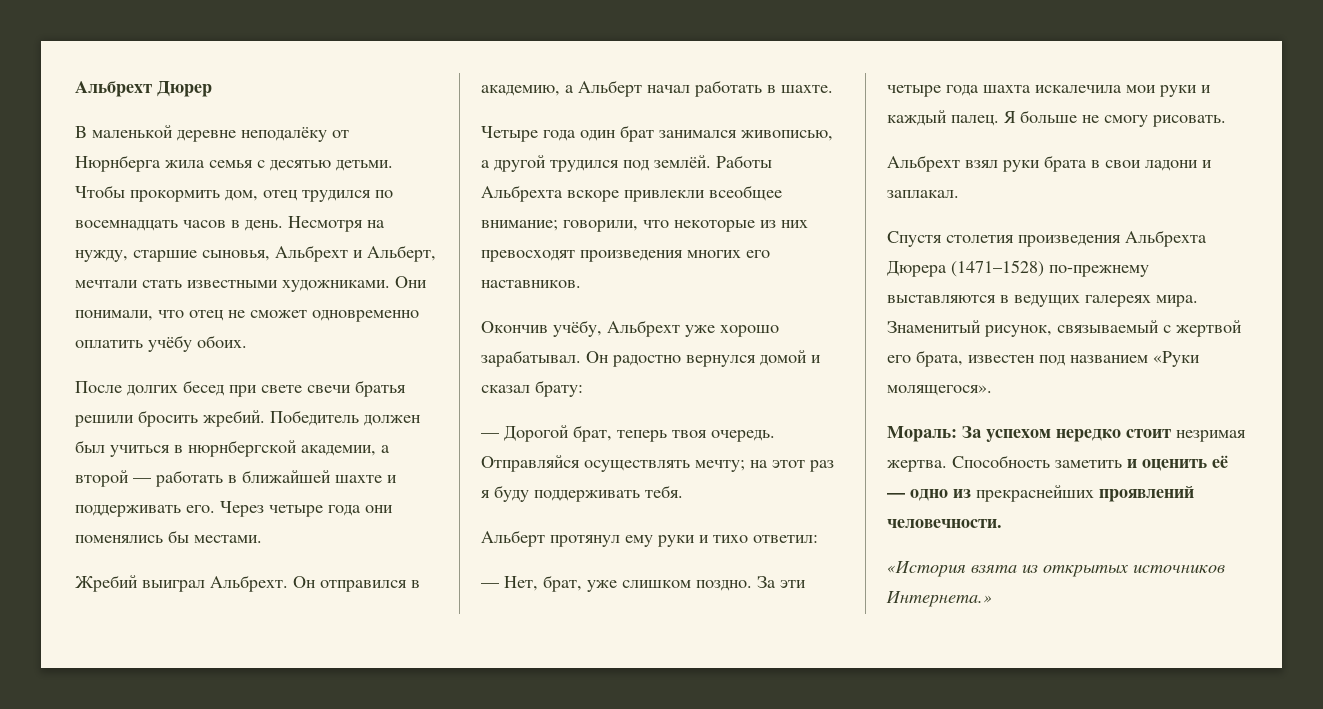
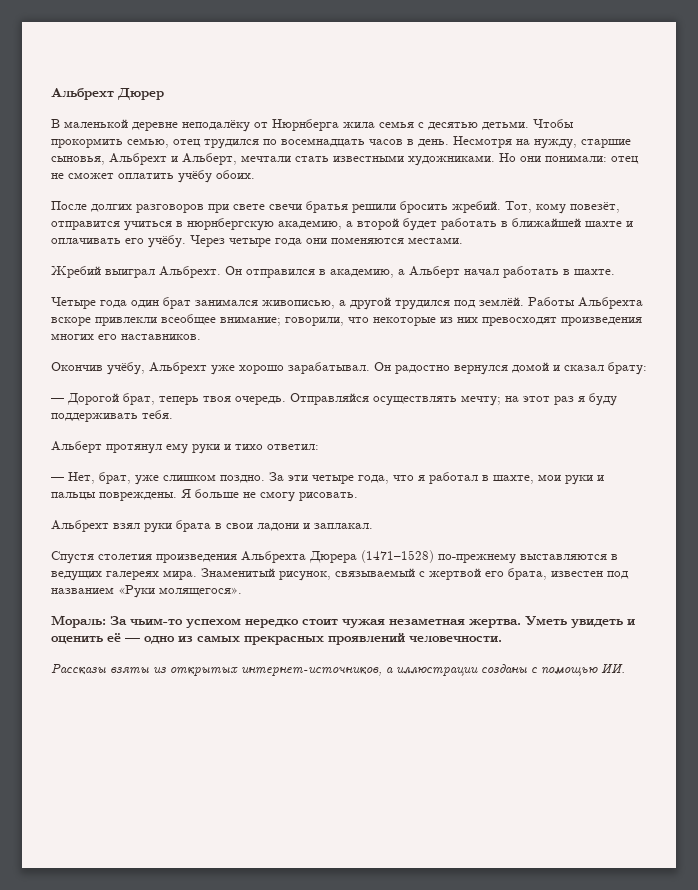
[225,190,258,201] дом, -> [127,138,169,148] семью,
[395,276,427,288] [75,310,184,321] Они понимали, что -> [499,153,607,162] Но они понимали:
[312,310,419,322] одновременно -> (114, 175) none
[183,380,224,396] бесед -> [136,204,204,213] разговоров
[270,410,421,426] [75,440,376,457] Победитель должен был учиться в нюрнбергской академии, -> [505,201,620,214] [51,218,342,231] Тот, кому повезёт, отправится учиться в нюрнбергскую академию,
[133,478,151,483] — -> [403,218,437,231] будет
[75,505,215,517] поддерживать его. -> [51,235,186,248] оплачивать его учёбу.
[75,530,189,543] поменялись бы -> [331,237,404,244] поменяются
[946,85,1122,96] года шахта искалечила -> [358,472,534,484] года, что я работал в шахте,
[887,110,999,126] каждый палец. -> [51,492,177,501] пальцы повреждены.
(982, 432) none -> [130,618,183,625] чьим-то
[1176,430,1246,442] [887,455,1122,472] незримая жертва. Способность заметить -> [342,616,623,628] чужая незаметная жертва. Уметь увидеть
[976,485,1094,502] прекраснейших -> [197,635,324,645] самых прекрасных
[887,561,1225,577] [886,591,992,607] «История взята из открытых источников Интернета.» -> [51,664,625,676] Рассказы взяты из открытых интернет-источников, а иллюстрации созданы с помощью ИИ.

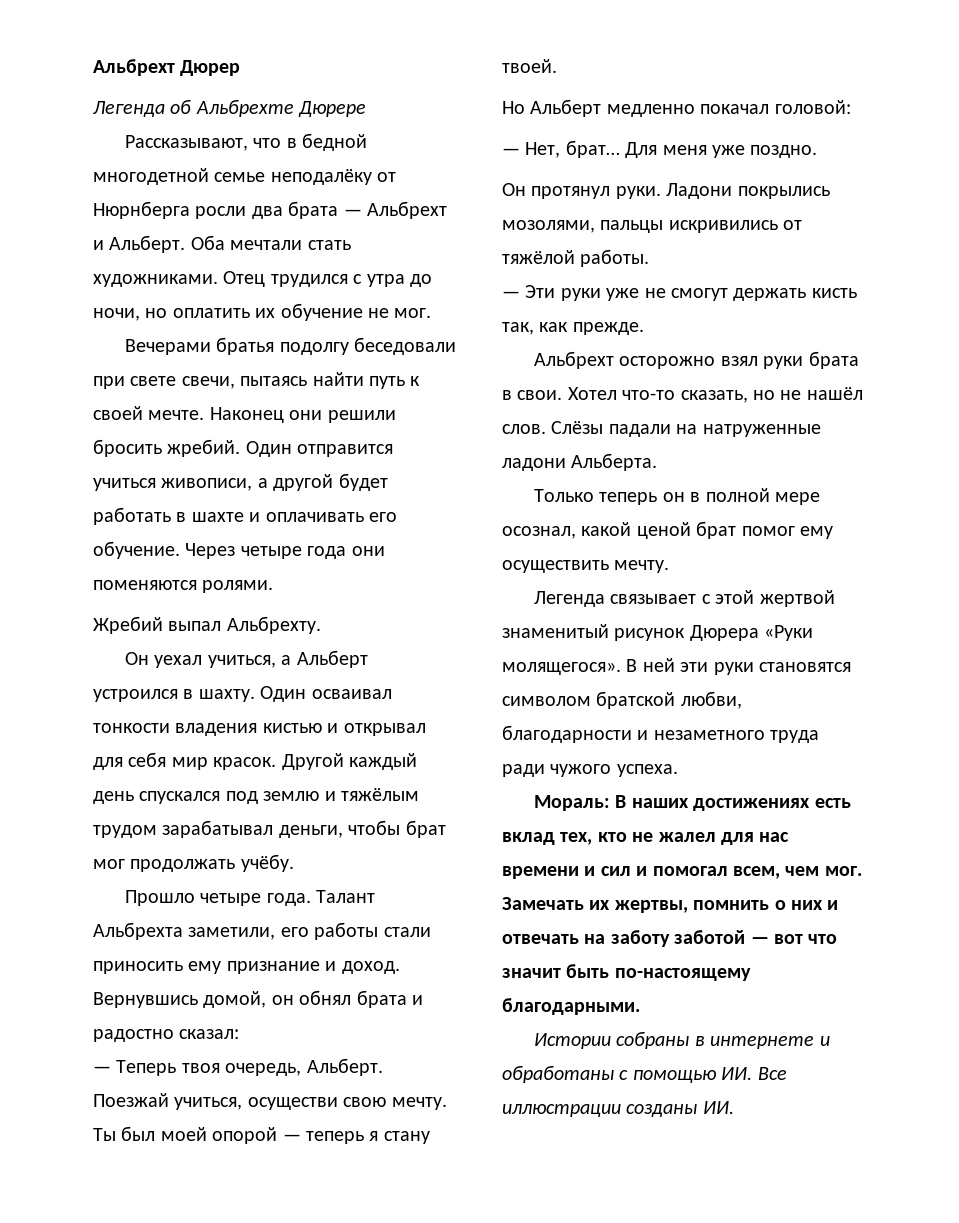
[51,119,574,132] [51,136,631,149] [51,153,639,166] [51,170,255,183] [51,201,620,214] [51,218,399,231] В маленькой деревне неподалёку от Нюрнберга жила семья с десятью детьми. Чтобы прокормить семью, отец трудился по восемнадцать часов в день. Несмотря на нужду, старшие сыновья, Альбрехт и Альберт, мечтали стать известными художниками. Но они понимали: отец не сможет оплатить учёбу обоих. // После долгих разговоров при свете свечи братья решили бросить жребий. Тот, кому повезёт, отправится учиться в нюрнбергскую академию, а второй -> [93,99,367,117] [125,133,368,151] [93,168,397,185] [93,201,447,219] [93,235,351,253] [93,271,432,287] [93,303,432,321] [125,337,457,355] [93,372,421,389] [93,406,396,423] [93,439,394,457] [93,474,334,491] Легенда об Альбрехте Дюрере // Рассказывают, что в бедной многодетной семье неподалёку от Нюрнберга росли два брата — Альбрехт и Альберт. Оба мечтали стать художниками. Отец трудился с утра до ночи, но оплатить их обучение не мог. // Вечерами братья подолгу беседовали при свете свечи, пытаясь найти путь к своей мечте. Наконец они решили бросить жребий. Один отправится учиться живописи, а другой
[512,218,581,227] ближайшей -> (187, 517) none
[148,235,186,248] учёбу. -> [93,541,180,559] обучение.
[408,237,463,244] местами. -> [202,580,274,593] ролями.
[105,266,615,278] [51,297,643,310] [51,314,642,326] [51,333,201,340] [51,362,647,375] [51,393,617,406] [51,410,173,422] [51,441,319,454] [51,472,604,485] [51,489,358,502] [51,520,109,532] выиграл Альбрехт. Он отправился в академию, а Альберт начал работать в шахте. // Четыре года один брат занимался живописью, а другой трудился под землёй. Работы Альбрехта вскоре привлекли всеобщее внимание; говорили, что некоторые из них превосходят произведения многих его наставников. // Окончив учёбу, Альбрехт уже хорошо зарабатывал. Он радостно вернулся домой и сказал брату: // — Дорогой брат, теперь твоя очередь. Отправляйся осуществлять мечту; на этот раз я буду поддерживать тебя. // Альберт протянул ему руки и тихо ответил: // — Нет, брат, уже слишком поздно. За эти четыре года, что я работал в шахте, мои руки и пальцы повреждены. Я больше не смогу рисовать. // Альбрехт -> [168,616,321,634] [125,650,368,668] [93,686,392,702] [93,723,426,736] [93,752,417,770] [93,788,419,804] [93,820,446,838] [93,854,294,872] [125,890,376,906] [93,922,431,940] [93,961,400,974] [93,990,423,1008] [93,1029,240,1042] [93,1058,383,1076] [93,1093,447,1110] [93,1126,430,1144] [502,59,557,73] [502,99,851,117] [502,140,818,158] [502,183,830,199] [502,220,803,233] [502,249,650,267] [502,285,857,301] [502,322,644,335] [534,351,716,369] выпал Альбрехту. // Он уехал учиться, а Альберт устроился в шахту. Один осваивал тонкости владения кистью и открывал для себя мир красок. Другой каждый день спускался под землю и тяжёлым трудом зарабатывал деньги, чтобы брат мог продолжать учёбу. // Прошло четыре года. Талант Альбрехта заметили, его работы стали приносить ему признание и доход. Вернувшись домой, он обнял брата и радостно сказал: // — Теперь твоя очередь, Альберт. Поезжай учиться, осуществи свою мечту. Ты был моей опорой — теперь я стану твоей. // Но Альберт медленно покачал головой: // — Нет, брат… Для меня уже поздно. // Он протянул руки. Ладони покрылись мозолями, пальцы искривились от тяжёлой работы. // — Эти руки уже не смогут держать кисть так, как прежде. // Альбрехт осторожно
[226,523,373,531] [51,550,618,564] [51,568,629,581] [51,585,242,598] [51,615,635,628] [51,633,502,645] [51,664,598,676] свои ладони и заплакал. // Спустя столетия произведения Альбрехта Дюрера (1471–1528) по-прежнему выставляются в ведущих галереях мира. Знаменитый рисунок, связываемый с жертвой его брата, известен под названием «Руки молящегося». // Мораль: За чьим-то успехом нередко стоит чужая незаметная жертва. Уметь увидеть и оценить её — одно из самых прекрасных проявлений человечности. // Рассказы взяты из открытых интернет-источников, а иллюстрации созданы с помощью -> [517,387,863,403] [502,421,821,437] [502,453,658,471] [534,488,821,505] [502,521,833,539] [502,560,670,573] [534,590,835,607] [502,624,814,641] [502,658,851,675] [502,691,742,709] [502,725,820,743] [502,764,678,777] [534,795,851,811] [502,832,790,845] [502,866,862,879] [502,897,839,913] [502,930,838,947] [502,964,751,981] [502,998,640,1015] [534,1031,830,1049] [502,1065,787,1083] [502,1104,698,1117] свои. Хотел что-то сказать, но не нашёл слов. Слёзы падали на натруженные ладони Альберта. // Только теперь он в полной мере осознал, какой ценой брат помог ему осуществить мечту. // Легенда связывает с этой жертвой знаменитый рисунок Дюрера «Руки молящегося». В ней эти руки становятся символом братской любви, благодарности и незаметного труда ради чужого успеха. // Мораль: В наших достижениях есть вклад тех, кто не жалел для нас времени и сил и помогал всем, чем мог. Замечать их жертвы, помнить о них и отвечать на заботу заботой — вот что значит быть по-настоящему благодарными. // Истории собраны в интернете и обработаны с помощью ИИ. Все иллюстрации созданы

